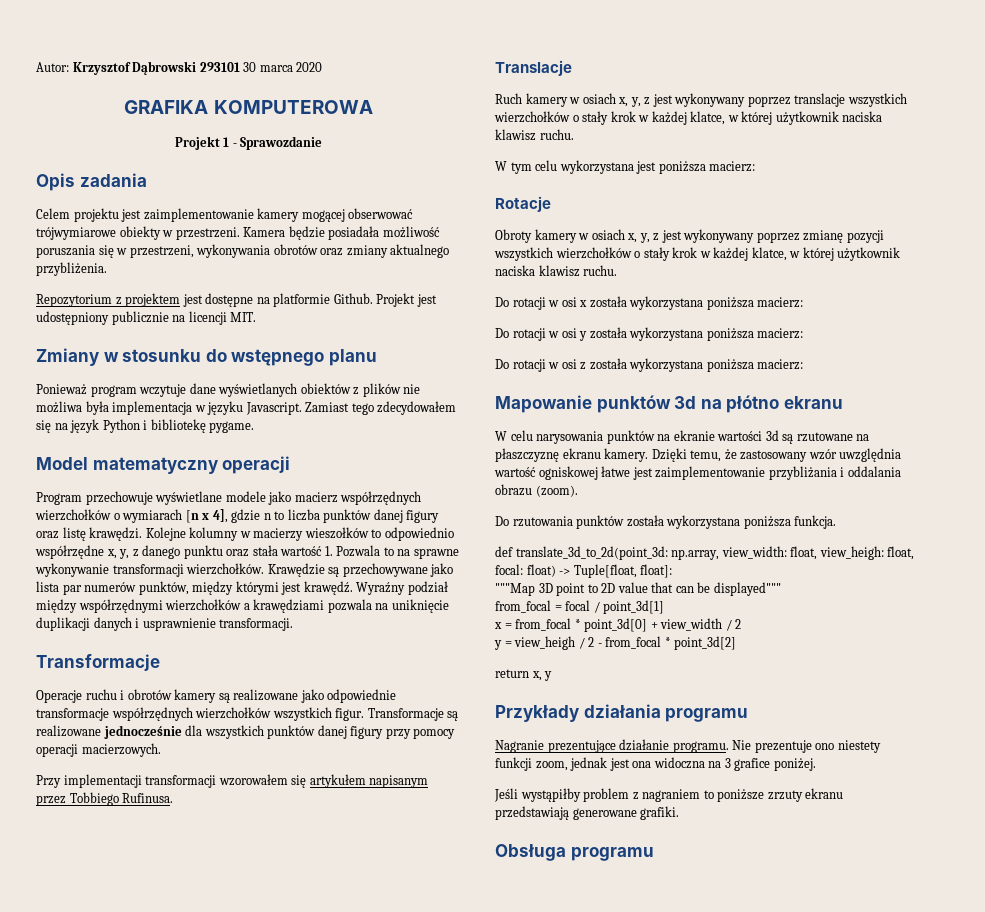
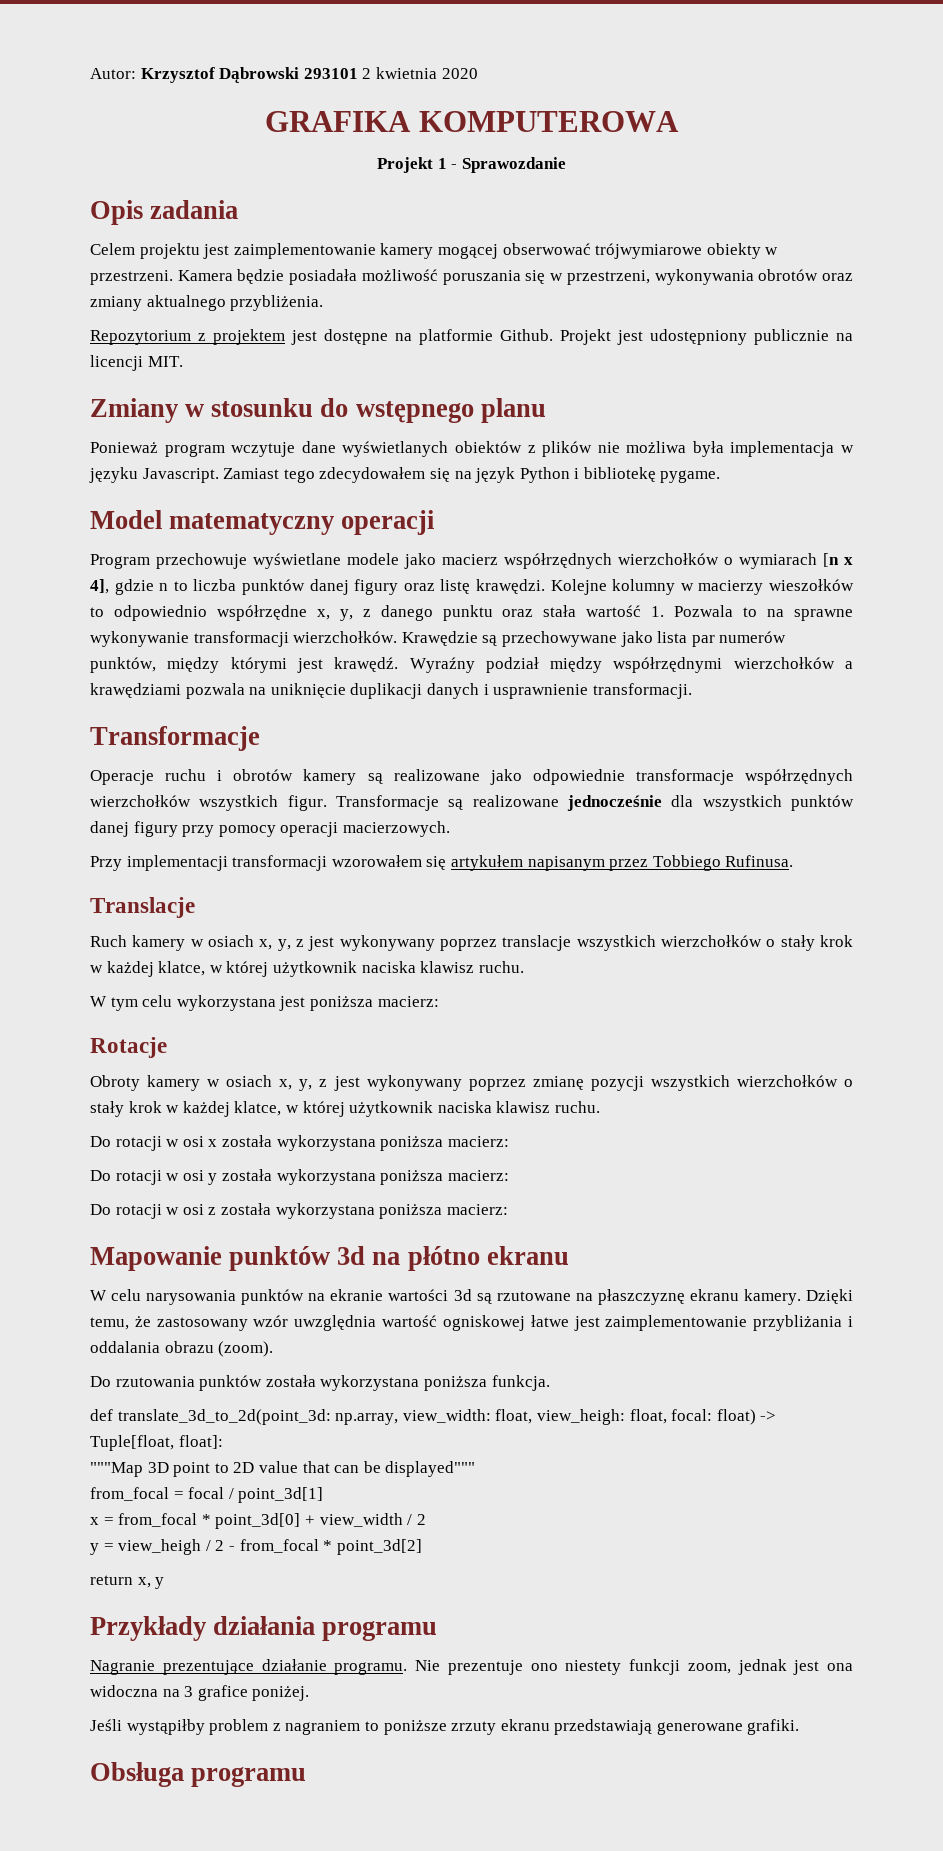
[243,62,293,72] 30 marca -> [362,67,437,79] 2 kwietnia

